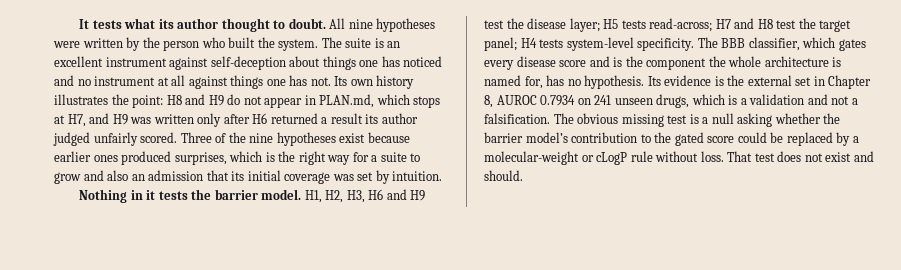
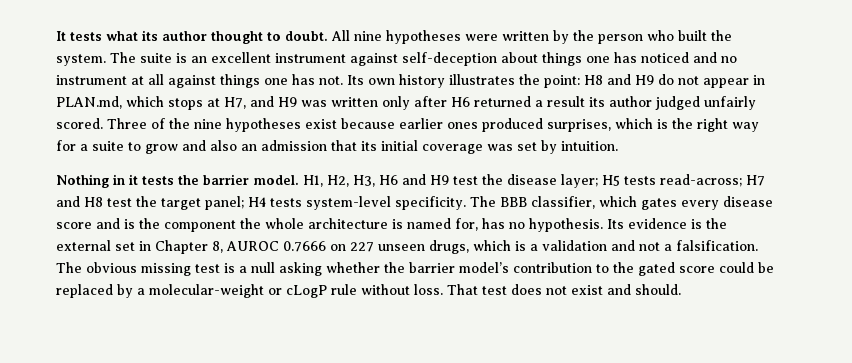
[540,95,612,106] 0.7934 on 241 -> [283,241,374,252] 0.7666 on 227

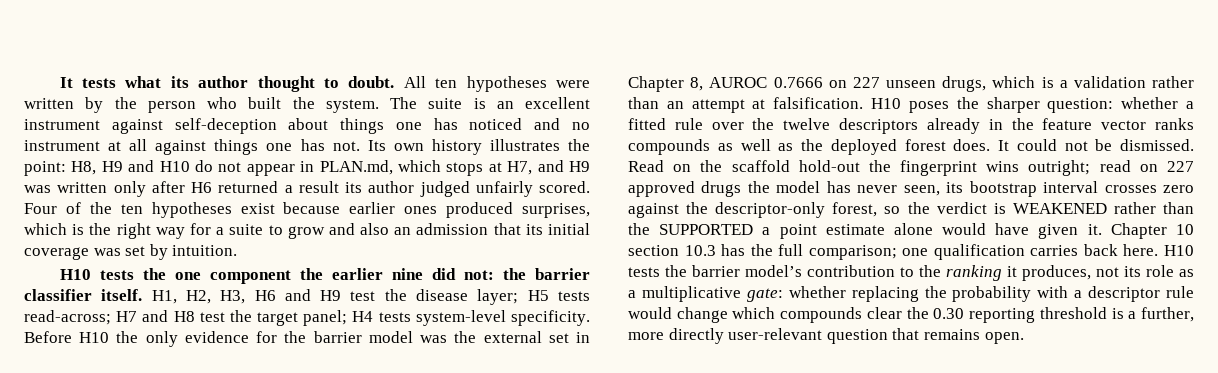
[354,31,382,41] nine -> [435,78,458,88] ten
[584,74,654,85] H8 and H9 -> [71,160,190,175] H8, H9 and H10
[107,118,147,129] Three -> [24,203,57,214] Four
[194,119,222,129] nine -> [120,204,143,214] ten
[56,174,299,188] Nothing in it tests the barrier model. -> [59,268,590,284] [24,289,143,301] H10 tests the one component the earlier nine did not: the barrier classifier itself.
[470,196,773,210] [56,218,702,232] The BBB classifier, which gates every disease score and is the component the whole architecture is named for, has no hypothesis. Its evidence is -> [24,331,448,347] Before H10 the only evidence for the barrier model was
[611,240,758,251] [56,262,380,276] and not a falsification. The obvious missing test is a null asking whether -> [1152,76,1194,88] [628,97,1194,113] [628,118,1194,134] [628,139,1194,155] [628,160,1194,176] [628,181,1194,197] [628,202,1194,218] [628,223,1194,239] [628,244,1194,260] [628,267,660,277] rather than an attempt at falsification. H10 poses the sharper question: whether a fitted rule over the twelve descriptors already in the feature vector ranks compounds as well as the deployed forest does. It could not be dismissed. Read on the scaffold hold-out the fingerprint wins outright; read on 227 approved drugs the model has never seen, its bootstrap interval crosses zero against the descriptor-only forest, so the verdict is WEAKENED rather than the SUPPORTED a point estimate alone would have given it. Chapter 10 section 10.3 has the full comparison; one qualification carries back here. H10 tests
[638,262,774,276] [56,284,681,298] gated score could be replaced by a molecular-weight or cLogP rule without loss. That test does not exist and should. -> [946,265,1194,281] [628,286,1194,302] [628,307,1194,323] [628,328,1024,344] ranking it produces, not its role as a multiplicative gate: whether replacing the probability with a descriptor rule would change which compounds clear the 0.30 reporting threshold is a further, more directly user-relevant question that remains open.

